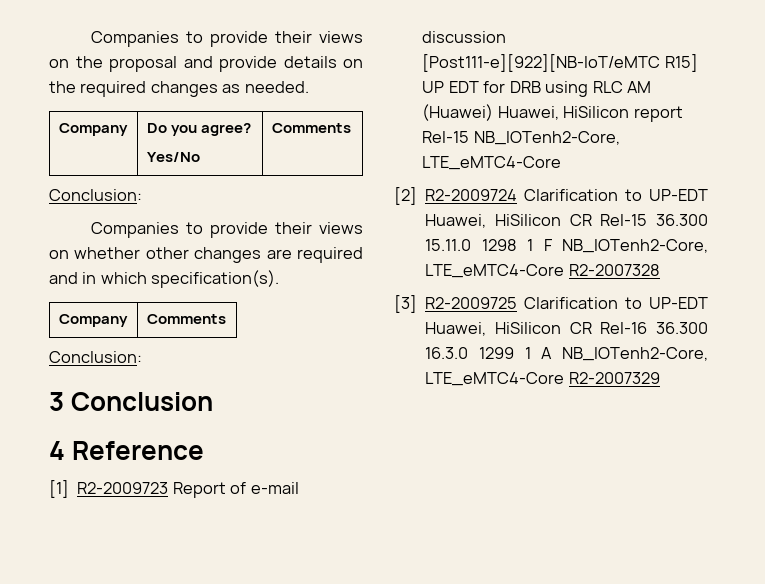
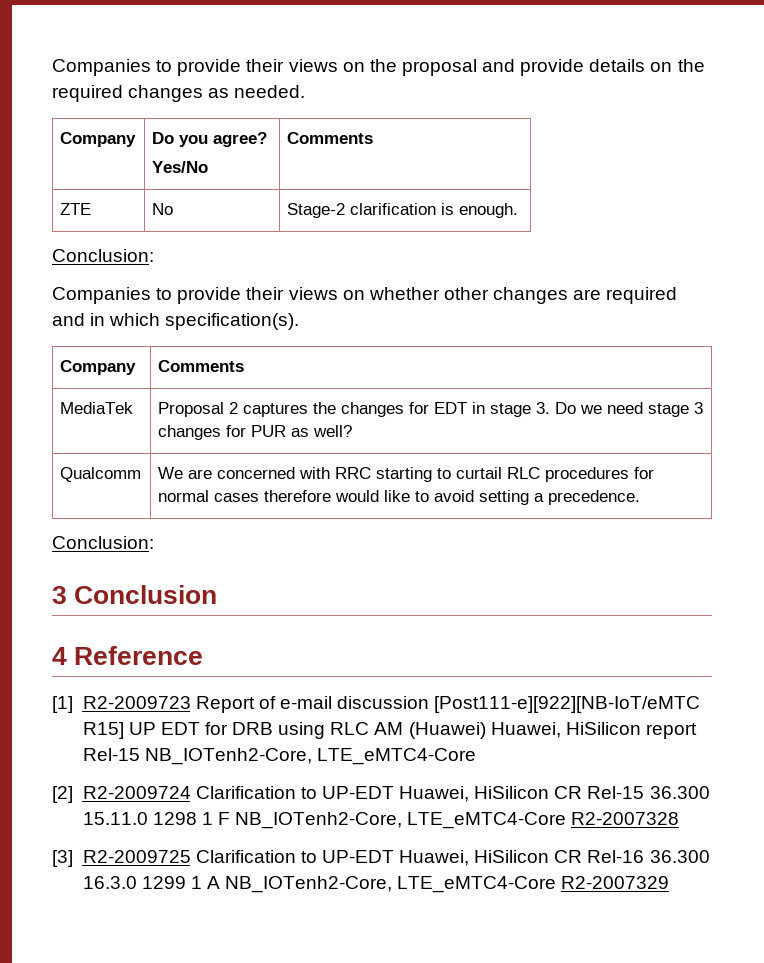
(351, 128) none -> [60,203,92,215] [152,203,174,215] [287,203,519,218] // ZTE | No | Stage-2 clarification is enough.
(226, 319) none -> [60,402,134,414] [158,402,704,417] [158,425,353,440] [60,467,142,482] [158,467,655,482] [158,490,641,505] // MediaTek | Proposal 2 captures the changes for EDT in stage 3. Do we need stage 3 changes for PUR as well? // Qualcomm | We are concerned with RRC starting to curtail RLC procedures for normal cases therefore would like to avoid setting a precedence.

